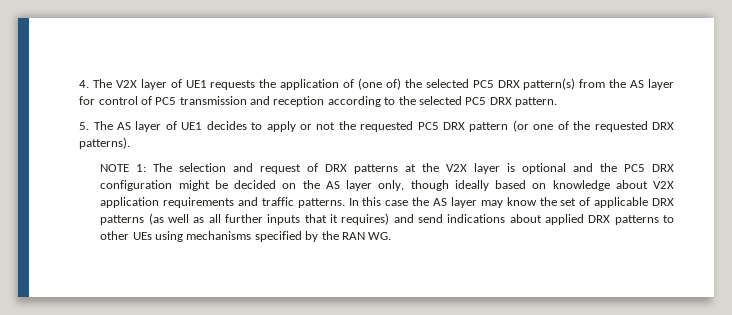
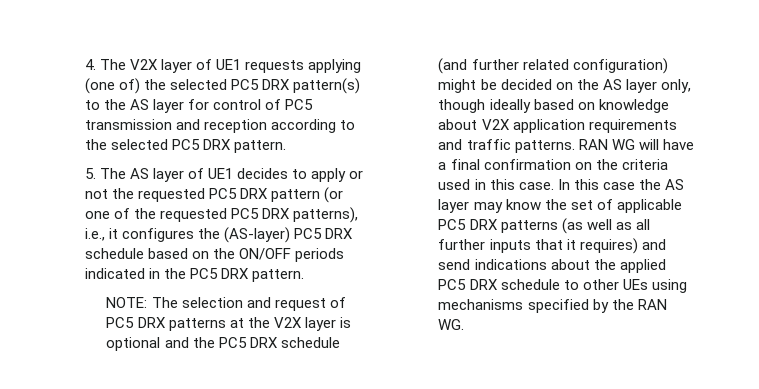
[259,79,355,90] the application of -> [308,59,362,73] applying
[579,79,606,88] from -> [84,100,100,110] to
[651,122,674,130] [79,137,131,149] [100,164,147,172] DRX patterns). // NOTE 1: -> [230,207,359,223] [84,227,354,243] [84,248,344,262] [84,268,304,282] [106,297,148,308] PC5 DRX patterns), i.e., it configures the (AS-layer) PC5 DRX schedule based on the ON/OFF periods indicated in the PC5 DRX pattern. // NOTE:
(319, 167) none -> [106,317,135,328] PC5
[100,180,173,191] configuration -> [280,337,340,348] [438,58,668,74] schedule (and further related configuration)
(345, 203) none -> [578,139,694,150] [438,159,668,170] [438,179,554,190] RAN WG will have a final confirmation on the criteria used in this case.
(649, 202) none -> [438,219,467,230] PC5
[544,214,659,225] applied DRX patterns -> [593,259,666,273] [438,279,560,290] the applied PC5 DRX schedule

